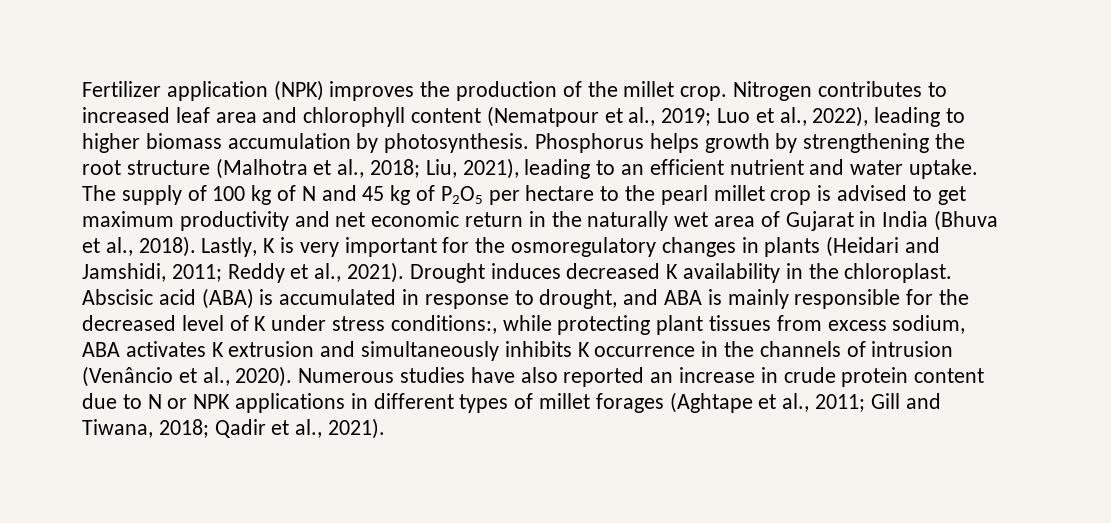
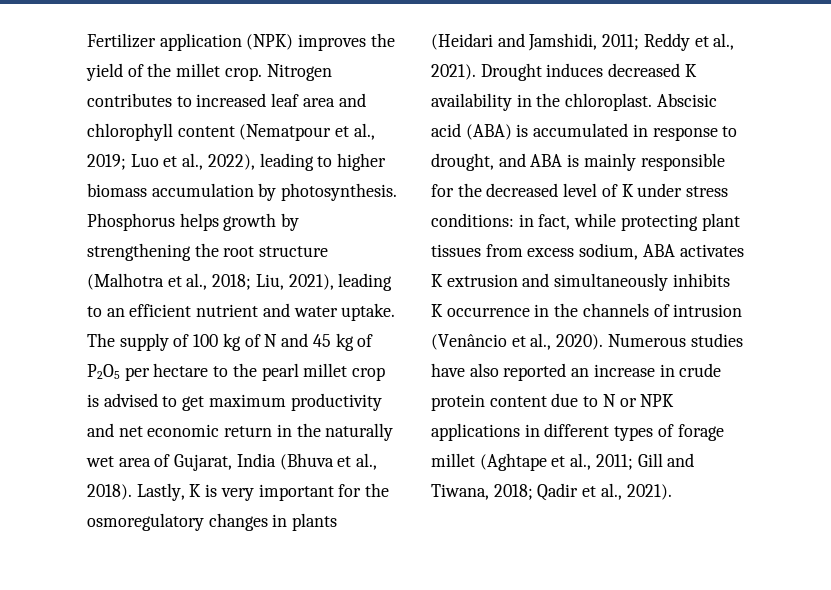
[456,81,558,101] production -> [86,63,123,81] yield
[785,211,877,231] Gujarat in -> [174,454,233,471] Gujarat,
[390,315,497,334] conditions:, -> [431,213,571,230] conditions: in fact,
[539,393,664,413] millet forages -> [677,424,724,441] [431,453,475,467] forage millet

